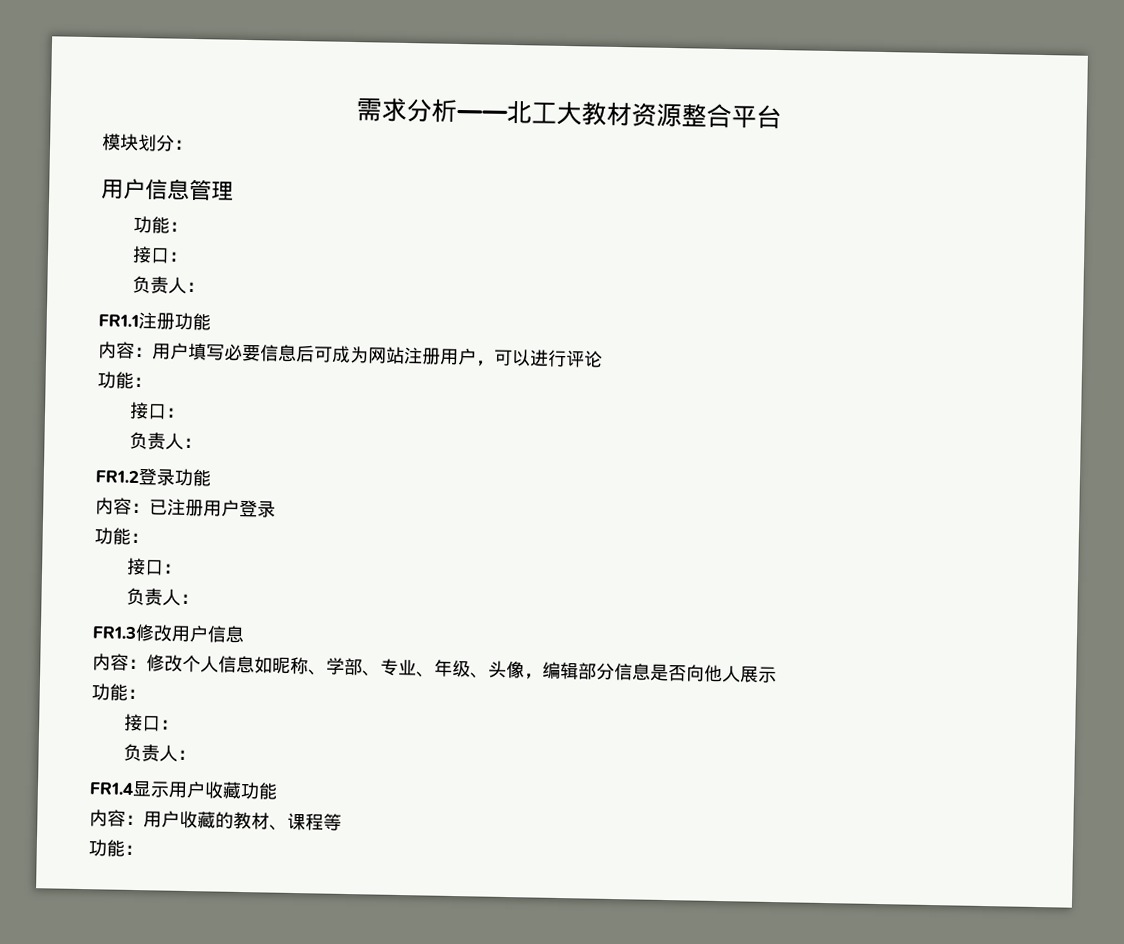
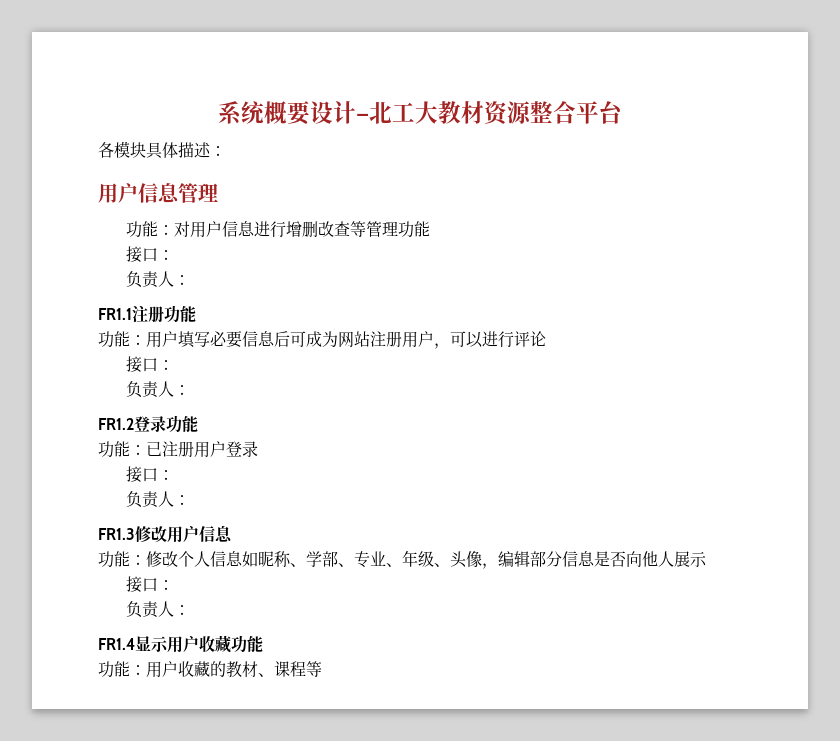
[355,97,508,123] 需求分析—— -> [218,101,369,125] 系统概要设计—
[101,133,175,152] 模块划分 -> [98,141,211,159] 各模块具体描述
(189, 226) none -> [174,221,431,238] 对用户信息进行增删改查等管理功能
[98,341,135,359] 内容 -> [98,331,130,348] 功能
[97,371,152,389] // 功能： -> (546, 339) none
[95,497,132,515] 内容 -> [98,441,130,458] 功能
[94,527,149,545] // 功能： -> (258, 449) none
[92,653,129,671] 内容 -> [98,551,130,568] 功能
[91,683,146,701] // 功能： -> (707, 559) none
[89,809,126,827] 内容 -> [98,661,130,678] 功能
[88,839,143,857] // 功能： -> (322, 669) none

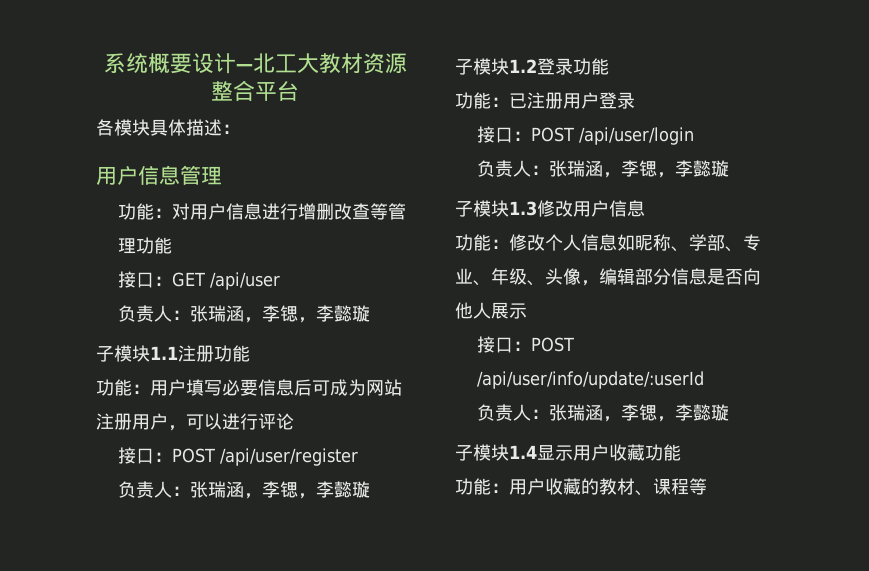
[126,271,191,288] [98,308,132,320] // 负责人： // FR1.1 -> [171,272,280,290] [117,305,370,323] [96,345,178,362] GET /api/user // 负责人：张瑞涵，李锶，李懿璇 // 子模块1.1
[126,381,191,398] [98,418,134,430] // 负责人： // FR1.2 -> [171,448,358,466] [117,481,370,499] [455,58,537,75] POST /api/user/register // 负责人：张瑞涵，李锶，李懿璇 // 子模块1.2
[126,491,191,508] [98,528,135,540] // 负责人： // FR1.3 -> [530,127,694,145] [476,160,729,178] [455,200,537,217] POST /api/user/login // 负责人：张瑞涵，李锶，李懿璇 // 子模块1.3
[126,601,191,618] [98,638,135,650] // 负责人： // FR1.4 -> [530,337,574,352] [476,371,704,389] [476,404,729,422] [455,444,537,461] POST /api/user/info/update/:userId // 负责人：张瑞涵，李锶，李懿璇 // 子模块1.4

